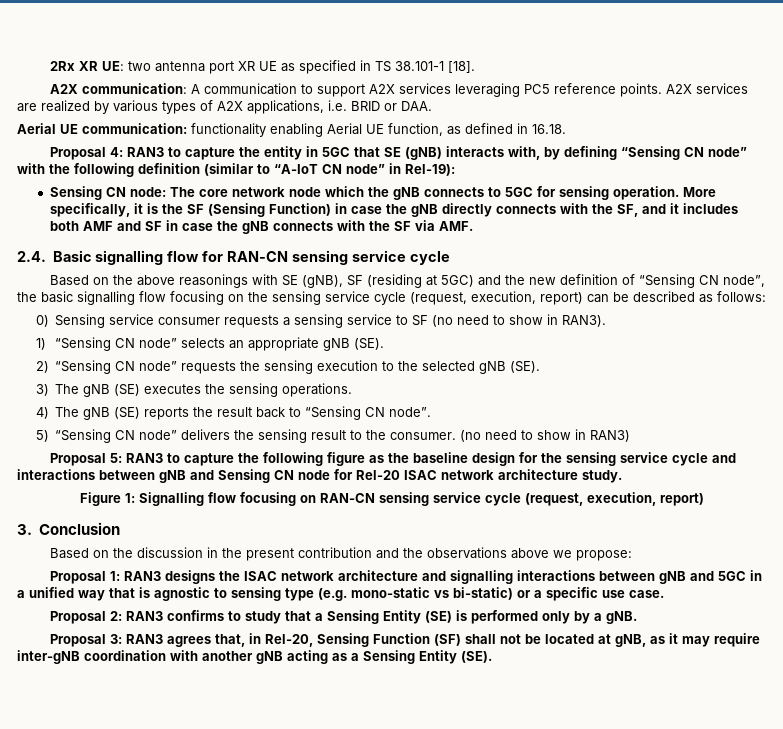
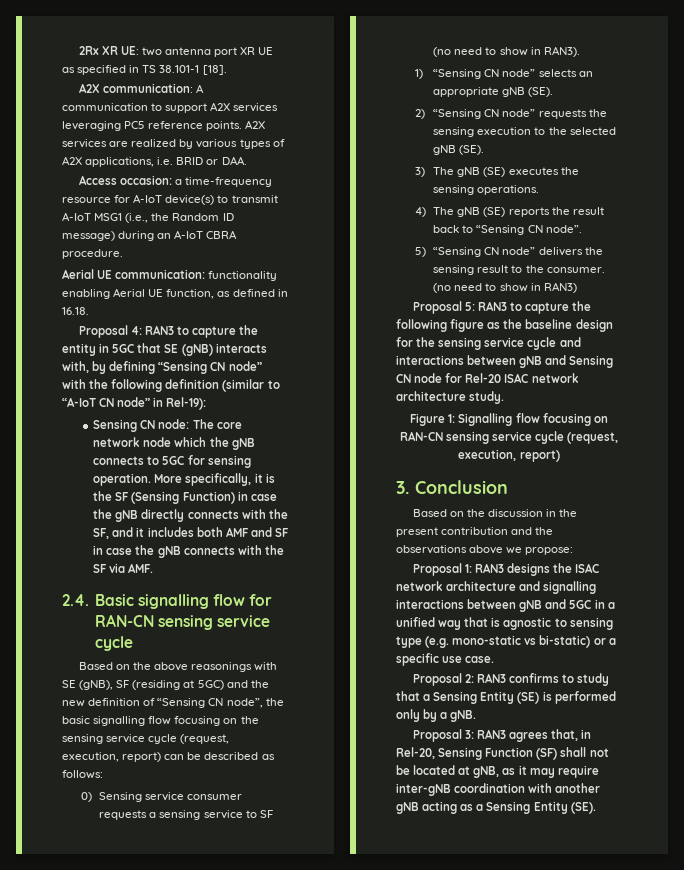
(432, 106) none -> [78,175,272,187] [62,194,278,205] [62,212,234,223] [62,230,238,241] [62,249,123,259] // Access occasion: a time-frequency resource for A-IoT device(s) to transmit A-IoT MSG1 (i.e., the Random ID message) during an A-IoT CBRA procedure.

